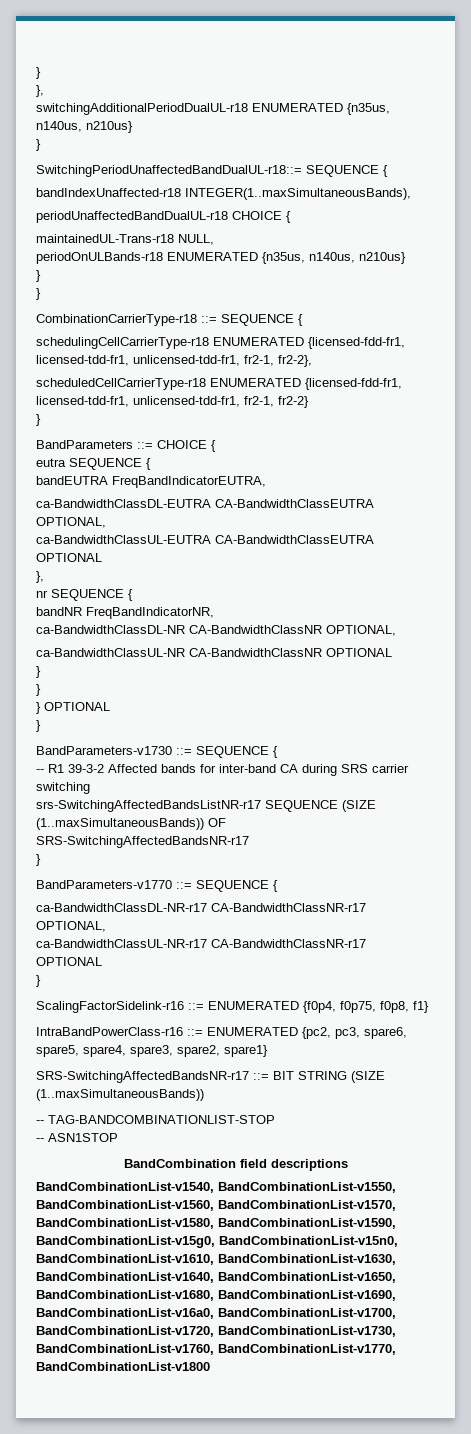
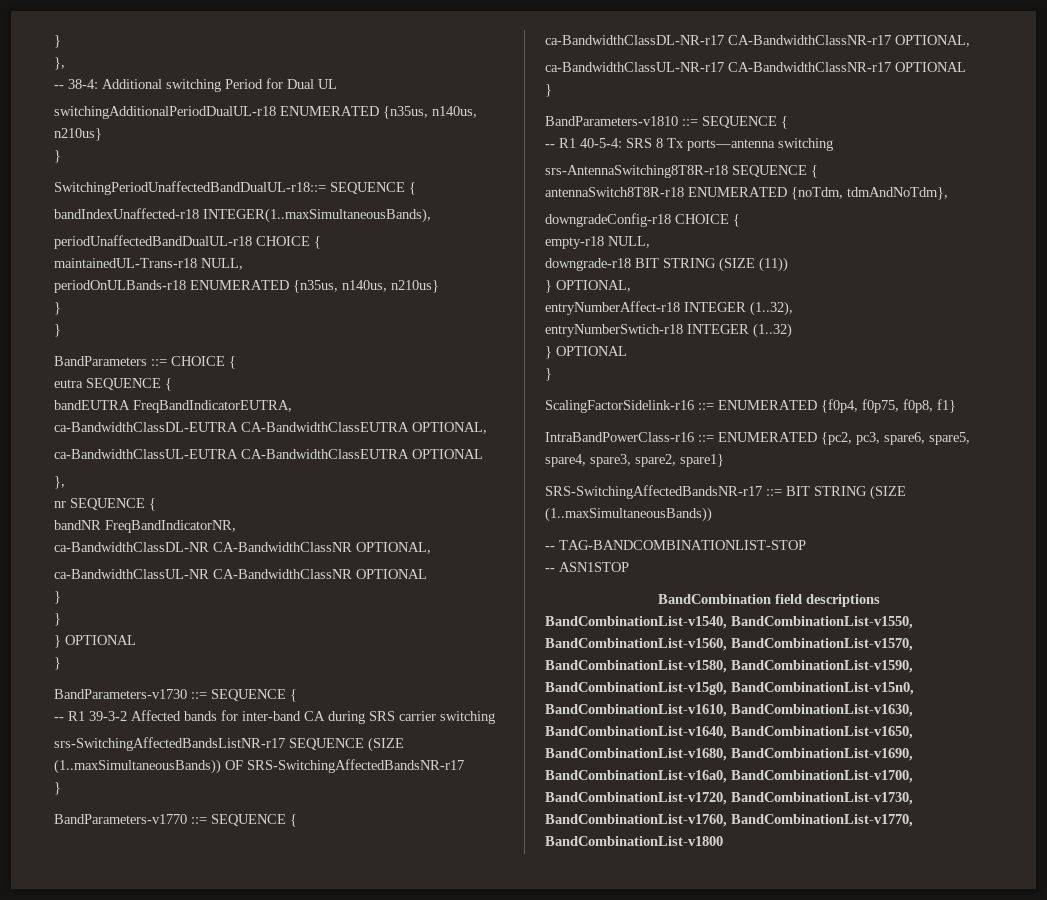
(44, 91) none -> [54,78,337,92] // -- 38-4: Additional switching Period for Dual UL
[36,314,303,326] [36,337,405,349] [36,355,312,367] [36,378,402,390] [36,396,309,408] [36,414,41,426] // CombinationCarrierType-r18 ::= SEQUENCE { // schedulingCellCarrierType-r18 ENUMERATED {licensed-fdd-fr1, licensed-tdd-fr1, unlicensed-tdd-fr1, fr2-1, fr2-2}, // scheduledCellCarrierType-r18 ENUMERATED {licensed-fdd-fr1, licensed-tdd-fr1, unlicensed-tdd-fr1, fr2-1, fr2-2} // } -> (61, 330) none
(41, 981) none -> [545,116,788,129] [545,138,833,151] [545,165,818,178] [545,187,948,200] [545,213,740,227] [545,236,650,249] [545,257,788,272] [545,280,631,293] [545,301,793,316] [545,323,792,338] [545,346,627,359] [545,368,552,381] // BandParameters-v1810 ::= SEQUENCE { // -- R1 40-5-4: SRS 8 Tx ports—antenna switching // srs-AntennaSwitching8T8R-r18 SEQUENCE { // antennaSwitch8T8R-r18 ENUMERATED {noTdm, tdmAndNoTdm}, // downgradeConfig-r18 CHOICE { // empty-r18 NULL, // downgrade-r18 BIT STRING (SIZE (11)) // } OPTIONAL, // entryNumberAffect-r18 INTEGER (1..32), // entryNumberSwtich-r18 INTEGER (1..32) // } OPTIONAL // }

